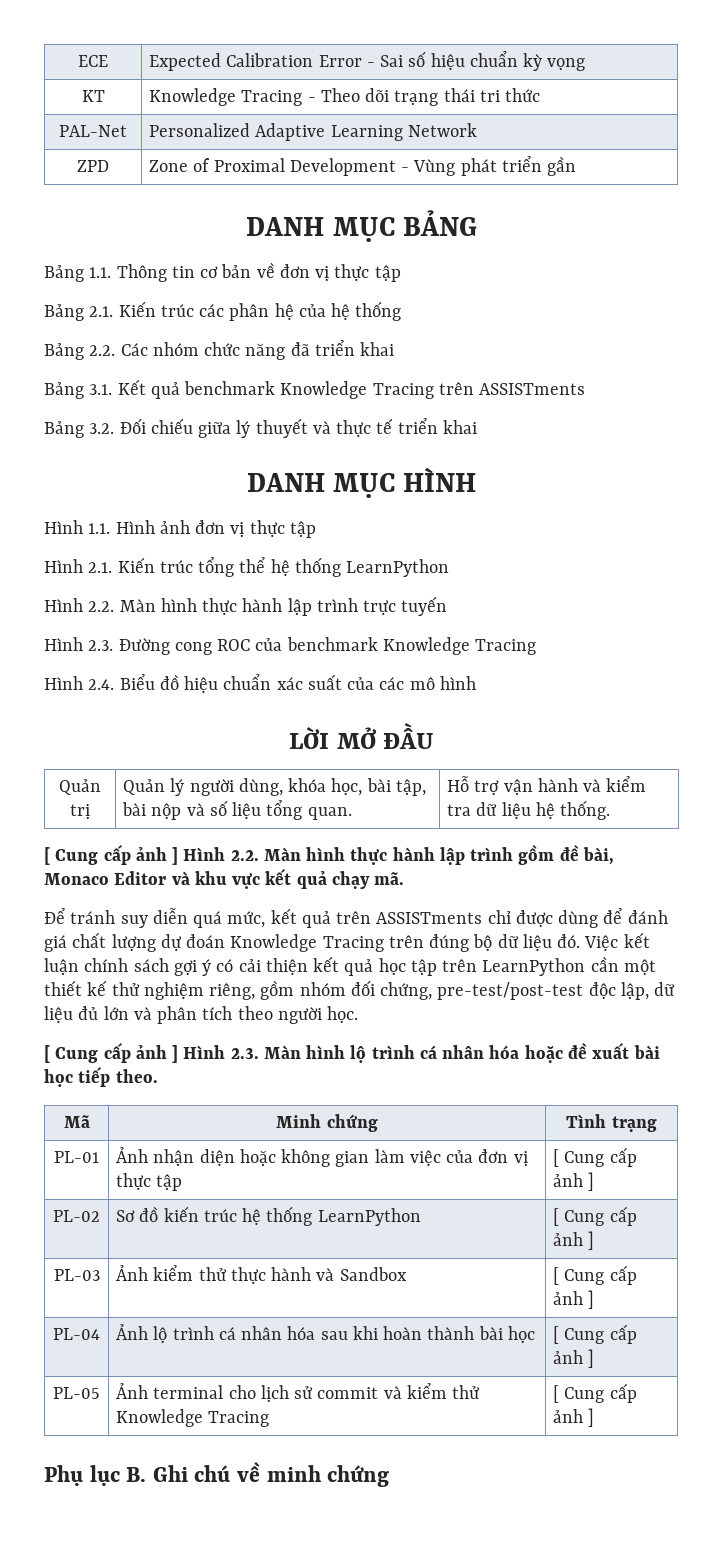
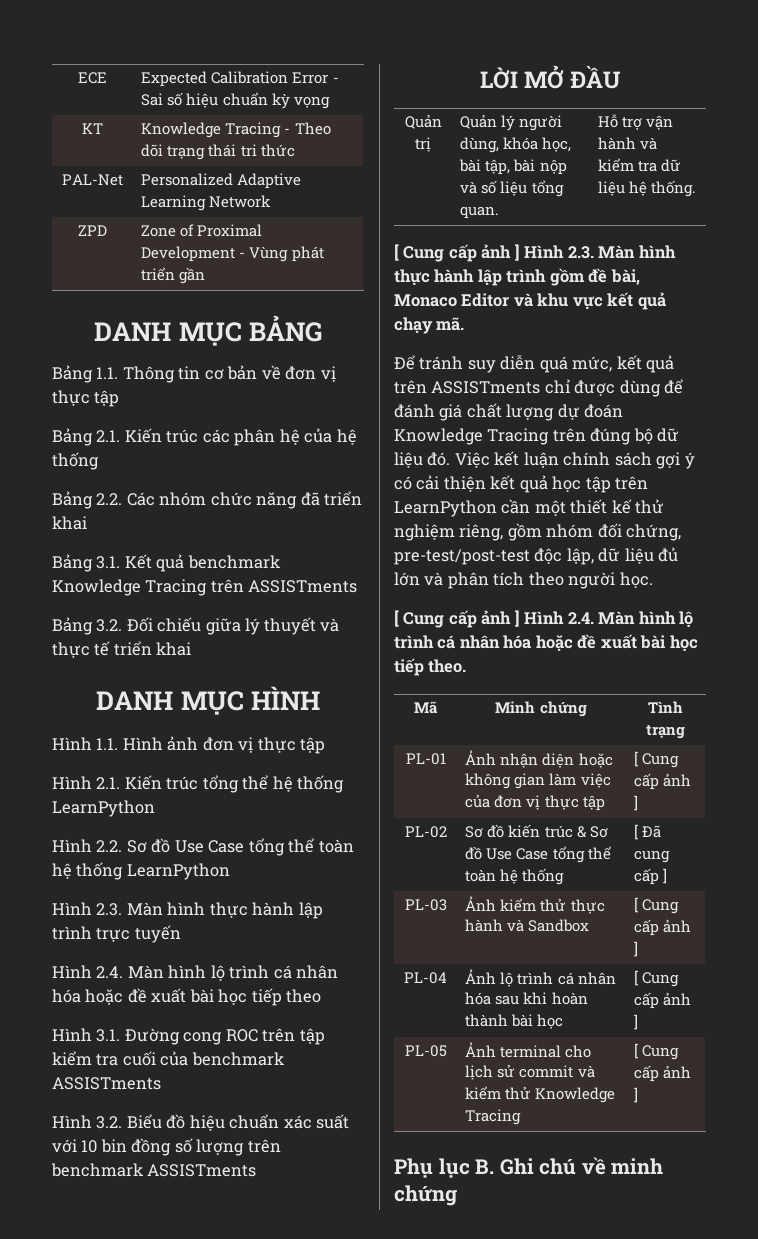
(115, 606) none -> [126,838,354,856] [52,862,230,880] [52,902,123,916] Sơ đồ Use Case tổng thể toàn hệ thống LearnPython // Hình 2.3.
[88,637,537,655] [44,676,115,690] 2.3. Đường cong ROC của benchmark Knowledge Tracing // Hình 2.4. -> [96,965,339,981] [52,988,322,1006] [52,1028,325,1045] [52,1051,285,1066] [52,1077,161,1090] [52,1115,123,1129] 2.4. Màn hình lộ trình cá nhân hóa hoặc đề xuất bài học tiếp theo // Hình 3.1. Đường cong ROC trên tập kiểm tra cuối của benchmark ASSISTments // Hình 3.2.
[347,676,476,690] của các mô hình -> [52,1138,281,1156] [51,1163,257,1177] với 10 bin đồng số lượng trên benchmark ASSISTments
[230,850,259,861] 2.2. -> [567,246,594,259] 2.3.
[230,1048,259,1059] 2.3. -> [567,612,594,624] 2.4.
[242,1206,421,1226] [553,1206,637,1226] [553,1232,584,1246] hệ thống LearnPython | [ Cung cấp ảnh -> [576,826,608,838] [465,846,611,863] [465,868,565,885] [634,824,662,840] [634,850,671,863] [634,868,660,885] & Sơ đồ Use Case tổng thể toàn hệ thống | [ Đã cung cấp

